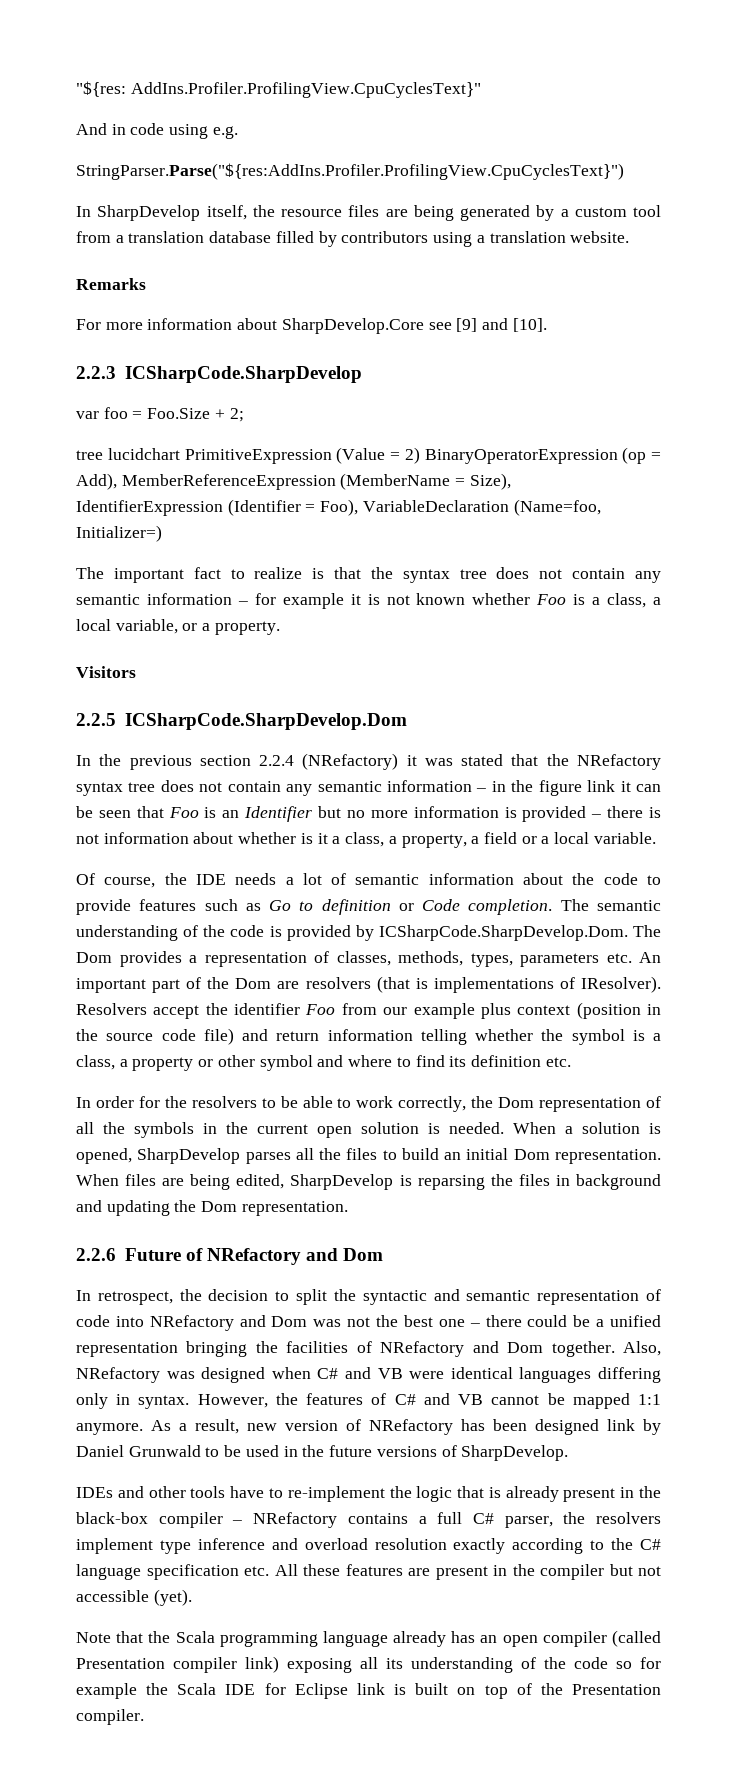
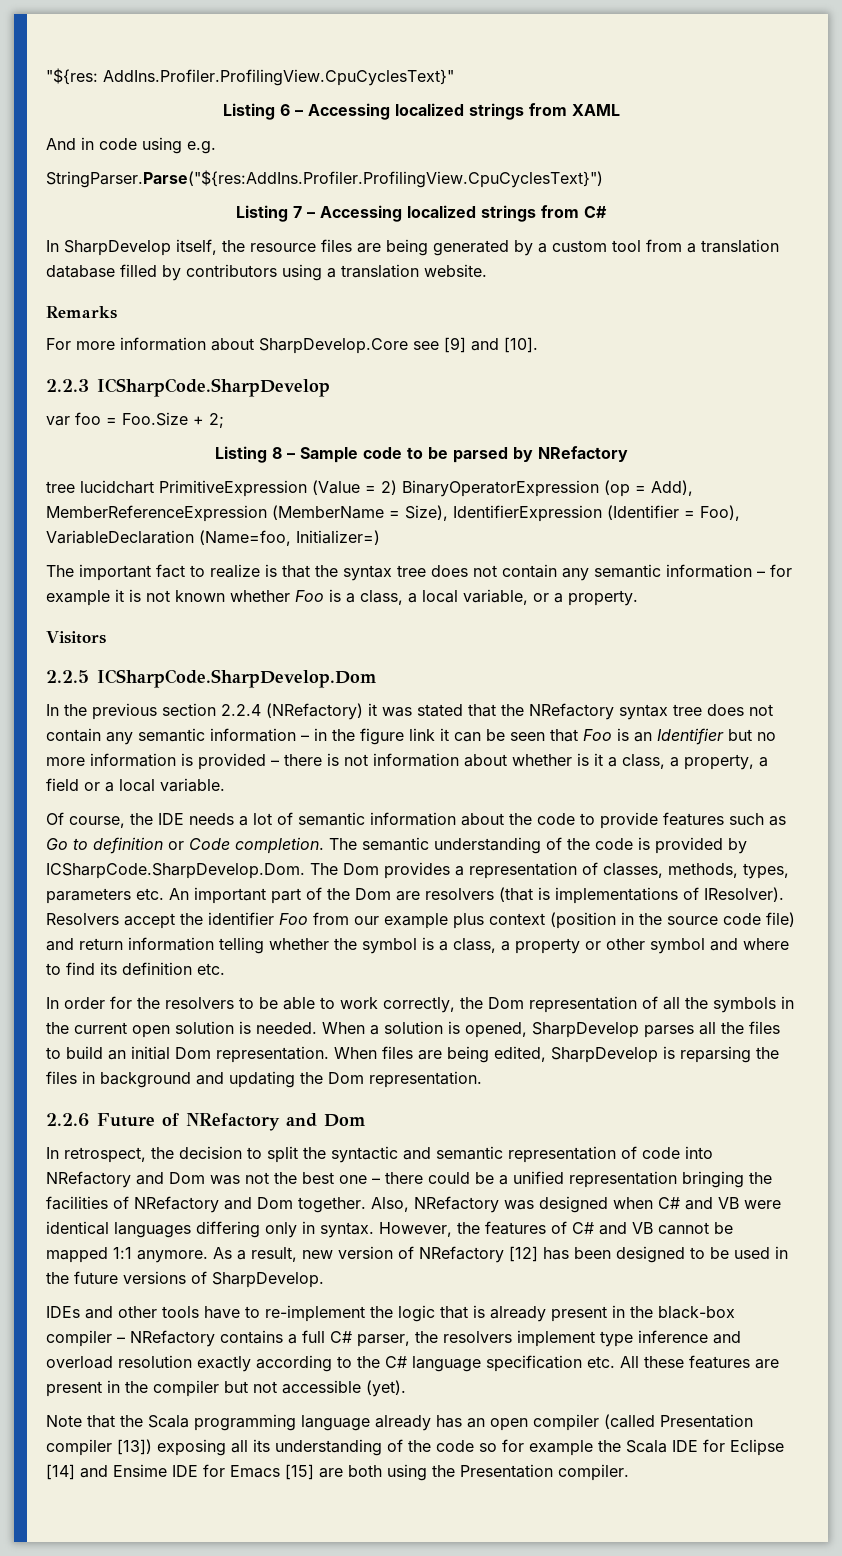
(481, 90) none -> [222,103,620,120] // Listing 6 – Accessing localized strings from XAML
(624, 171) none -> [236,205,607,222] // Listing 7 – Accessing localized strings from C#
(244, 415) none -> [214,446,628,463] // Listing 8 – Sample code to be parsed by NRefactory
(453, 1427) none -> [509,1246,538,1262] [12]
[607,1419,661,1435] [76,1445,201,1457] link by Daniel Grunwald -> (685, 1254) none
[245,1656,279,1673] link) -> [117,1439,152,1455] [13])
[356,1683,532,1699] link is built on top of -> [46,1464,427,1481] [14] and Ensime IDE for Emacs [15] are both using

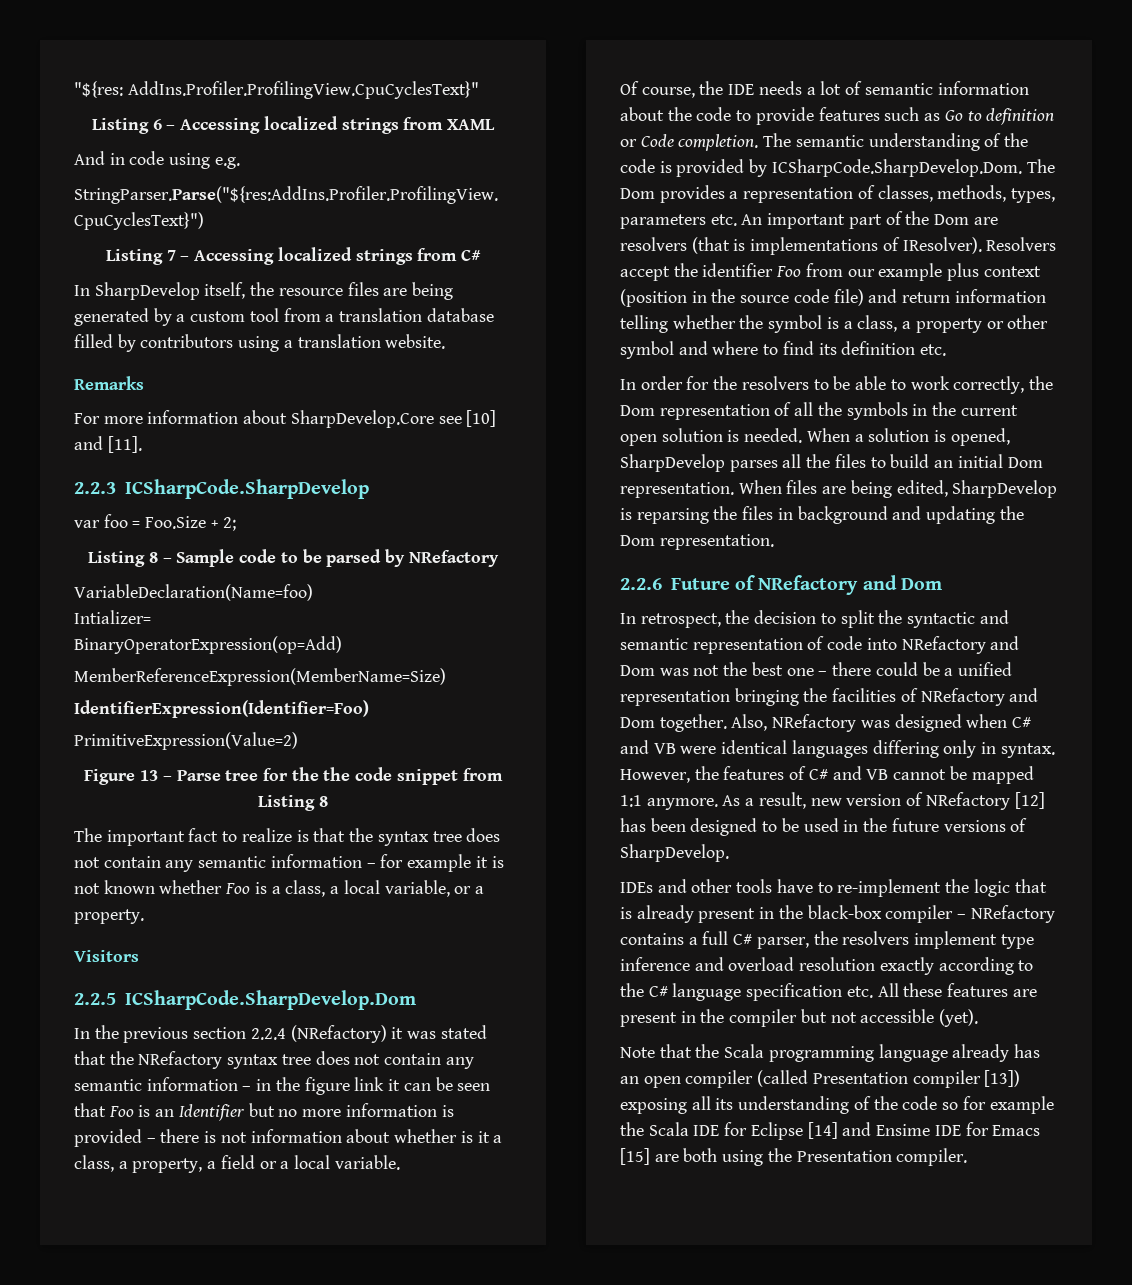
[444,337,538,353] [9] and [10]. -> [466,410,497,427] [74,436,142,453] [10] and [11].
[46,480,693,497] [46,505,740,522] [46,530,380,546] tree lucidchart PrimitiveExpression (Value = 2) BinaryOperatorExpression (op = Add), MemberReferenceExpression (MemberName = Size), IdentifierExpression (Identifier = Foo), VariableDeclaration (Name=foo, Initializer=) -> [74,584,313,601] [74,610,151,624] [74,636,342,654] [74,668,446,686] [74,700,369,718] [74,732,298,750] [84,767,503,785] [258,795,328,811] VariableDeclaration(Name=foo) // Intializer= // BinaryOperatorExpression(op=Add) // MemberReferenceExpression(MemberName=Size) // IdentifierExpression(Identifier=Foo) // PrimitiveExpression(Value=2) // Figure 13 – Parse tree for the the code snippet from Listing 8

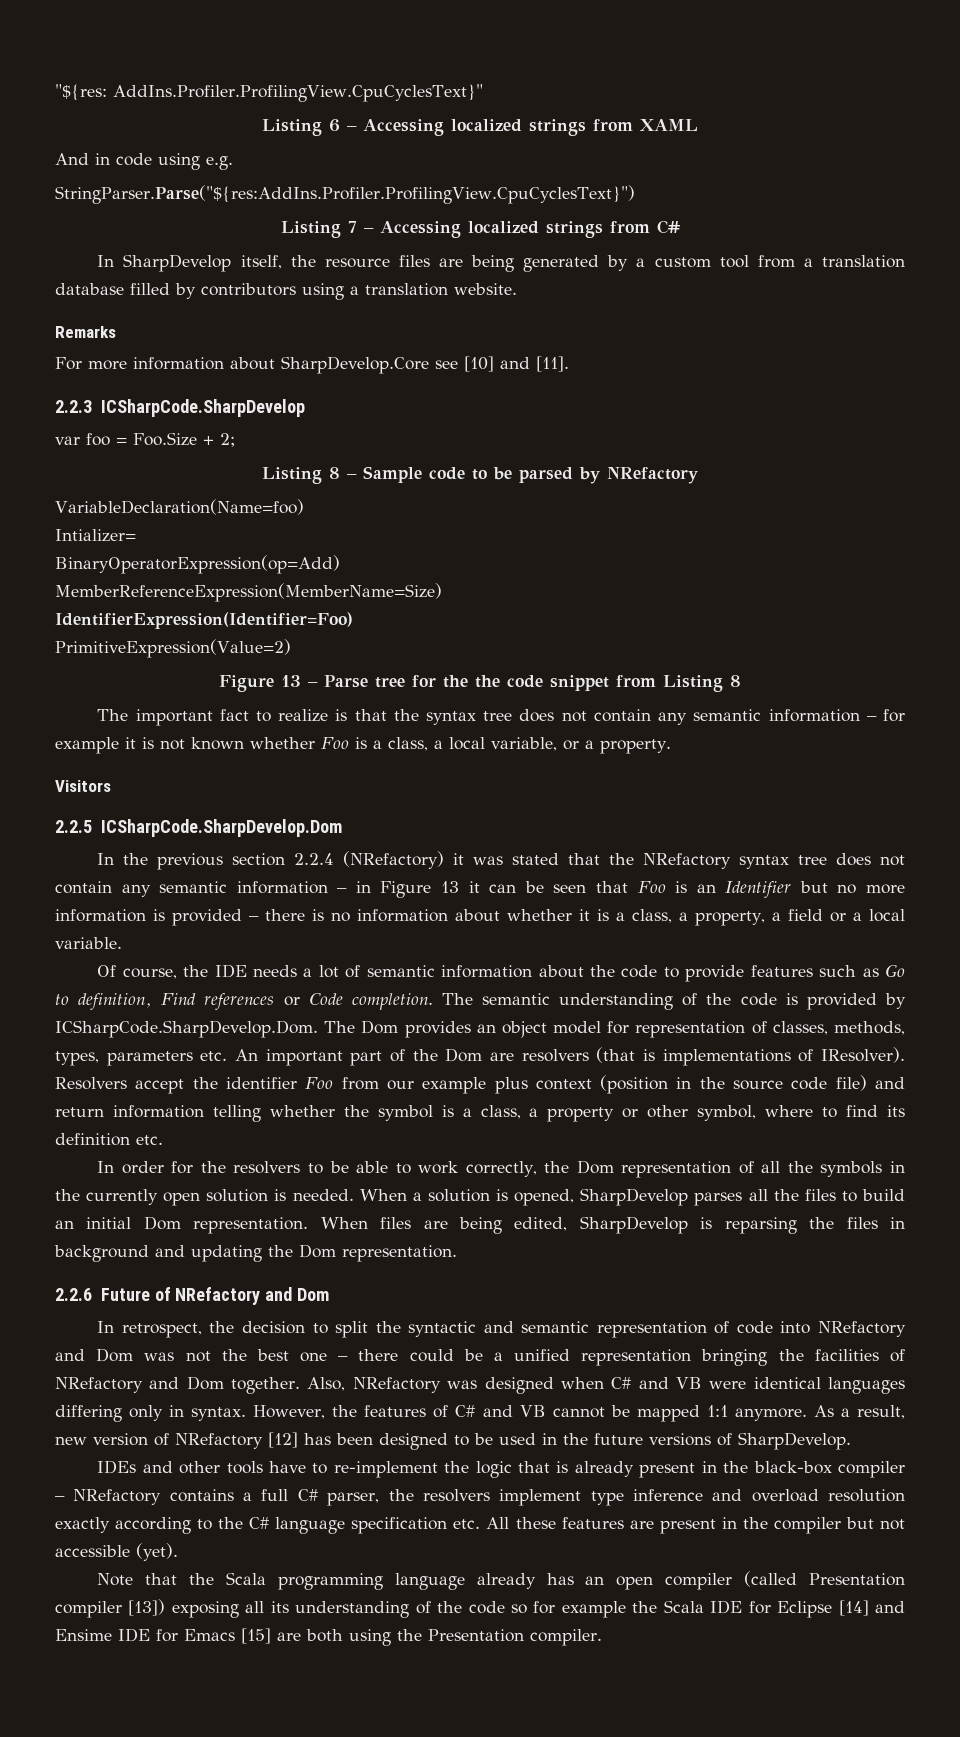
[275,1077,385,1095] the figure link -> [380,881,460,898] Figure 13
[220,1132,247,1143] not -> [331,912,351,922] no
[460,1131,490,1143] is it -> [579,909,610,921] it is
[986,108,1055,125] definition -> [78,993,275,1010] definition, Find references
[729,191,739,199] a -> [476,1021,630,1038] an object model for
[620,341,708,359] symbol and -> [697,1105,757,1121] symbol,
[960,405,1018,416] current -> [86,1189,159,1205] currently

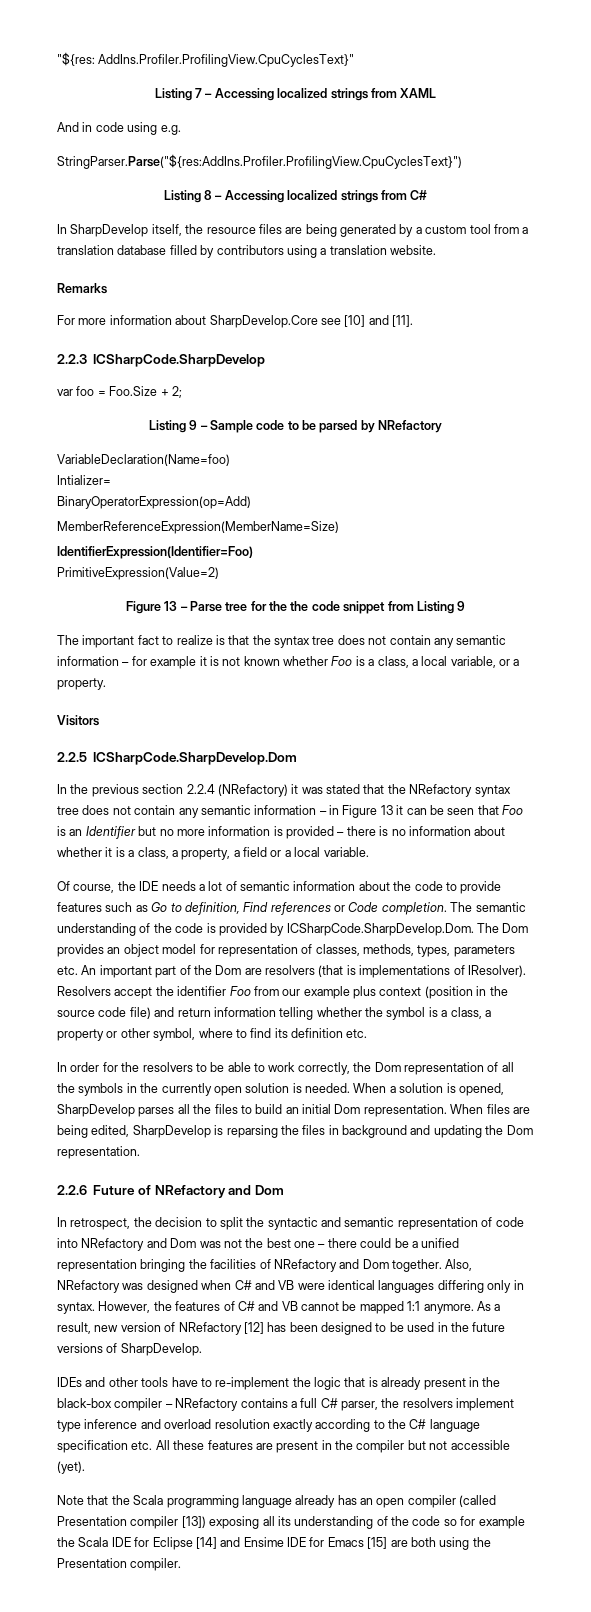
[329,119,340,132] 6 -> [195,88,203,98] 7
[347,221,357,233] 7 -> [204,190,213,200] 8
[329,467,340,479] 8 -> [189,420,198,430] 9
[730,675,741,687] 8 -> [457,601,466,611] 9

